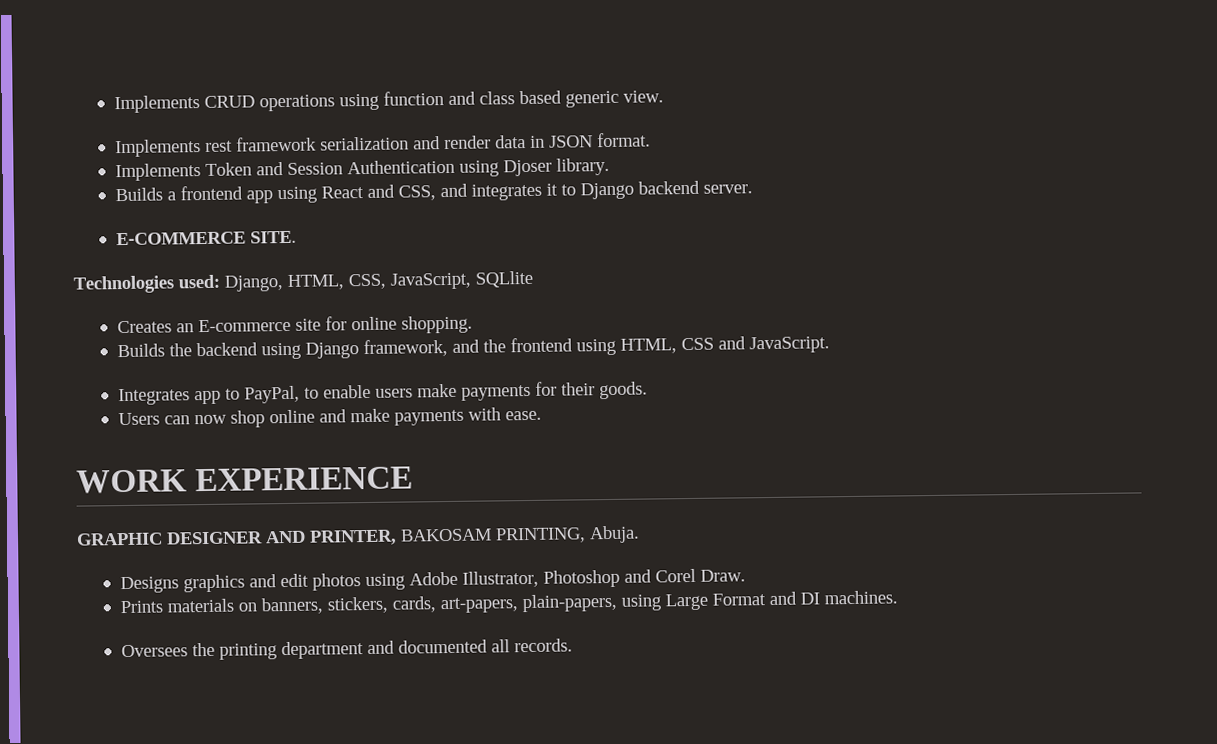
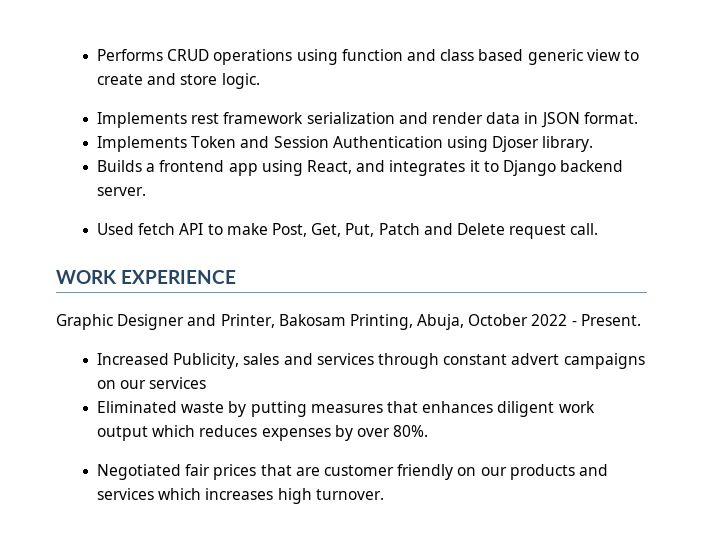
[113,95,200,114] Implements -> [97,49,164,61] Performs
[622,90,664,103] view. -> [586,49,639,61] [97,73,260,89] view to create and store logic.
[320,184,436,201] React and CSS, -> [306,160,352,174] React,
[115,230,297,246] [73,270,533,294] [116,315,473,334] [116,336,830,360] [117,381,648,406] [117,407,542,428] [76,466,414,494] [76,525,640,546] [119,568,746,594] [119,590,898,615] [120,638,573,660] E-COMMERCE SITE. // Technologies used: Django, HTML, CSS, JavaScript, SQLlite // Creates an E-commerce site for online shopping. // Builds the backend using Django framework, and the frontend using HTML, CSS and JavaScript. // Integrates app to PayPal, to enable users make payments for their goods. // Users can now shop online and make payments with ease. // WORK EXPERIENCE // GRAPHIC DESIGNER AND PRINTER, BAKOSAM PRINTING, Abuja. // Designs graphics and edit photos using Adobe Illustrator, Photoshop and Corel Draw. // Prints materials on banners, stickers, cards, art-papers, plain-papers, using Large Format and DI machines. // Oversees the printing department and documented all records. -> [97,223,599,239] [56,270,237,284] [56,314,641,330] [97,353,645,369] [97,377,207,389] [97,401,595,417] [97,425,429,441] [97,464,608,480] [97,488,384,504] Used fetch API to make Post, Get, Put, Patch and Delete request call. // WORK EXPERIENCE // Graphic Designer and Printer, Bakosam Printing, Abuja, October 2022 - Present. // Increased Publicity, sales and services through constant advert campaigns on our services // Eliminated waste by putting measures that enhances diligent work output which reduces expenses by over 80%. // Negotiated fair prices that are customer friendly on our products and services which increases high turnover.

